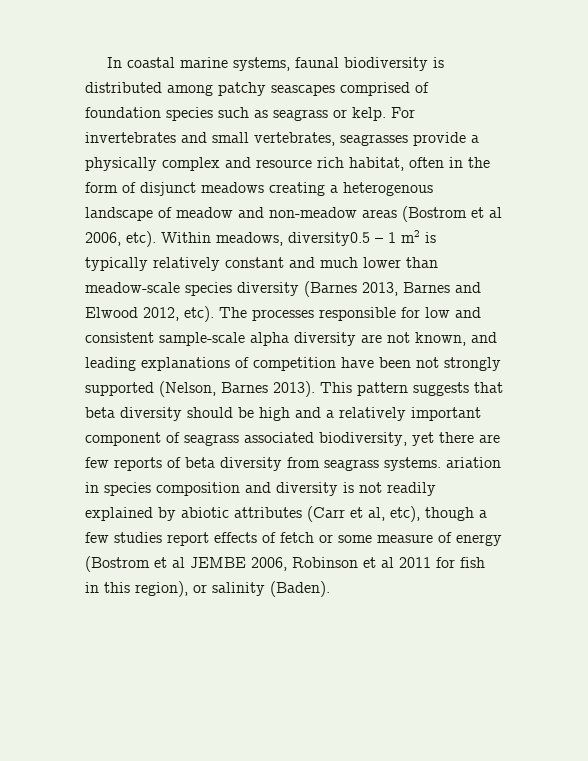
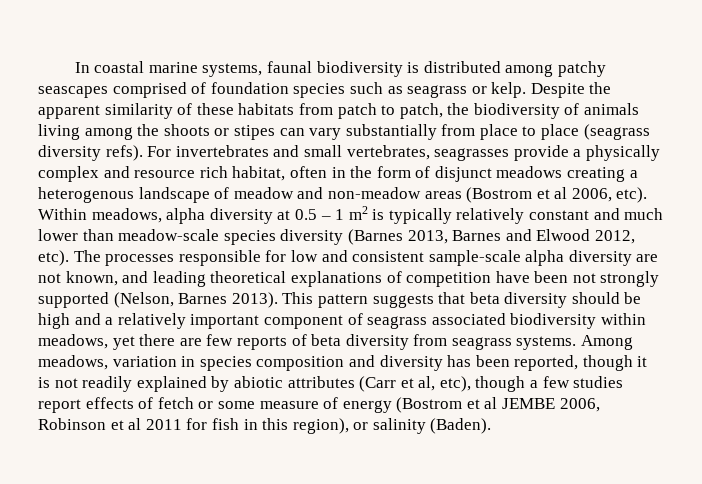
(386, 114) none -> [530,82,612,98] [38,103,640,119] [38,124,650,140] [38,145,143,161] Despite the apparent similarity of these habitats from patch to patch, the biodiversity of animals living among the shoots or stipes can vary substantially from place to place (seagrass diversity refs).
[288,232,370,246] diversity0.5 -> [166,208,317,224] alpha diversity at 0.5
(136, 364) none -> [210,271,287,283] theoretical
[319,432,407,446] biodiversity, -> [510,313,646,329] [38,334,108,349] biodiversity within meadows,
[446,457,501,468] ariation -> [581,335,634,350] [38,355,177,370] Among meadows, variation
(338, 489) none -> [447,355,648,371] has been reported, though it

